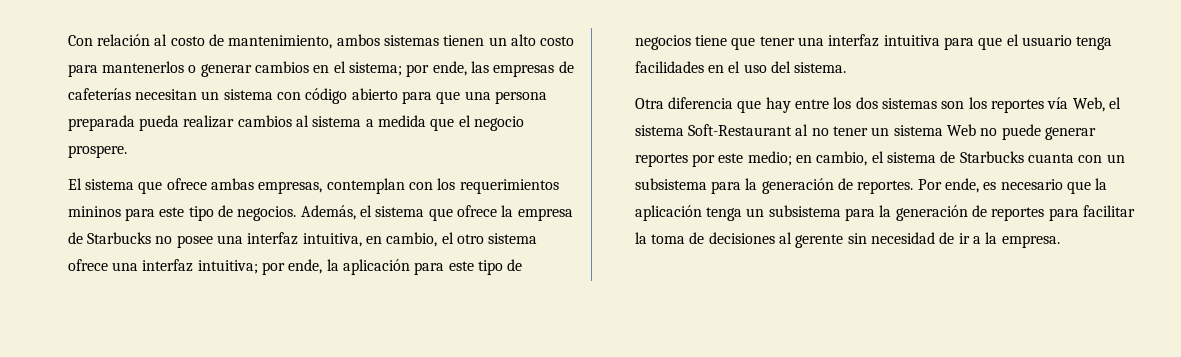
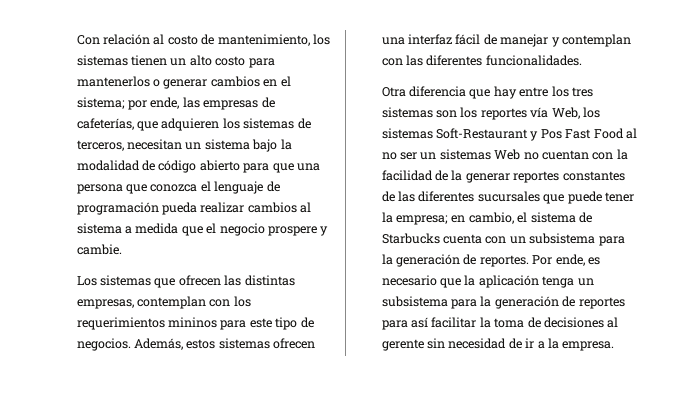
[336,34,380,46] ambos -> [312,34,330,45] los
[67,88,302,100] cafeterías necesitan un sistema con -> [76,118,311,131] [76,139,292,152] [76,160,156,171] cafeterías, que adquieren los sistemas de terceros, necesitan un sistema bajo la modalidad de
[67,115,135,131] preparada -> [126,181,280,194] [76,202,159,215] que conozca el lenguaje de programación
[67,145,127,158] [67,178,255,194] prospere. // El sistema que ofrece ambas -> [267,226,329,236] [76,244,122,255] [76,275,295,288] prospere y cambie. // Los sistemas que ofrecen las distintas
[360,205,573,221] [67,232,538,248] [67,259,523,275] [634,34,1113,50] [634,61,847,73] el sistema que ofrece la empresa de Starbucks no posee una interfaz intuitiva, en cambio, el otro sistema ofrece una interfaz intuitiva; por ende, la aplicación para este tipo de negocios tiene que tener una interfaz intuitiva para que el usuario tenga facilidades en el uso del sistema. -> [186,338,316,349] [381,34,631,47] [381,55,582,66] estos sistemas ofrecen una interfaz fácil de manejar y contemplan con las diferentes funcionalidades.
[855,97,878,109] dos -> [571,87,593,97] tres
[1108,97,1121,109] [634,124,1096,140] [634,151,792,167] el sistema Soft-Restaurant al no tener un sistema Web no puede generar reportes por este medio; -> [582,107,600,118] [381,128,637,141] [381,149,628,160] [381,170,625,183] [381,191,634,204] [381,212,449,225] los sistemas Soft-Restaurant y Pos Fast Food al no ser un sistemas Web no cuentan con la facilidad de la generar reportes constantes de las diferentes sucursales que puede tener la empresa;
[1027,153,1074,163] cuanta -> [443,234,483,244] cuenta
(1079, 214) none -> [411,317,429,328] así

